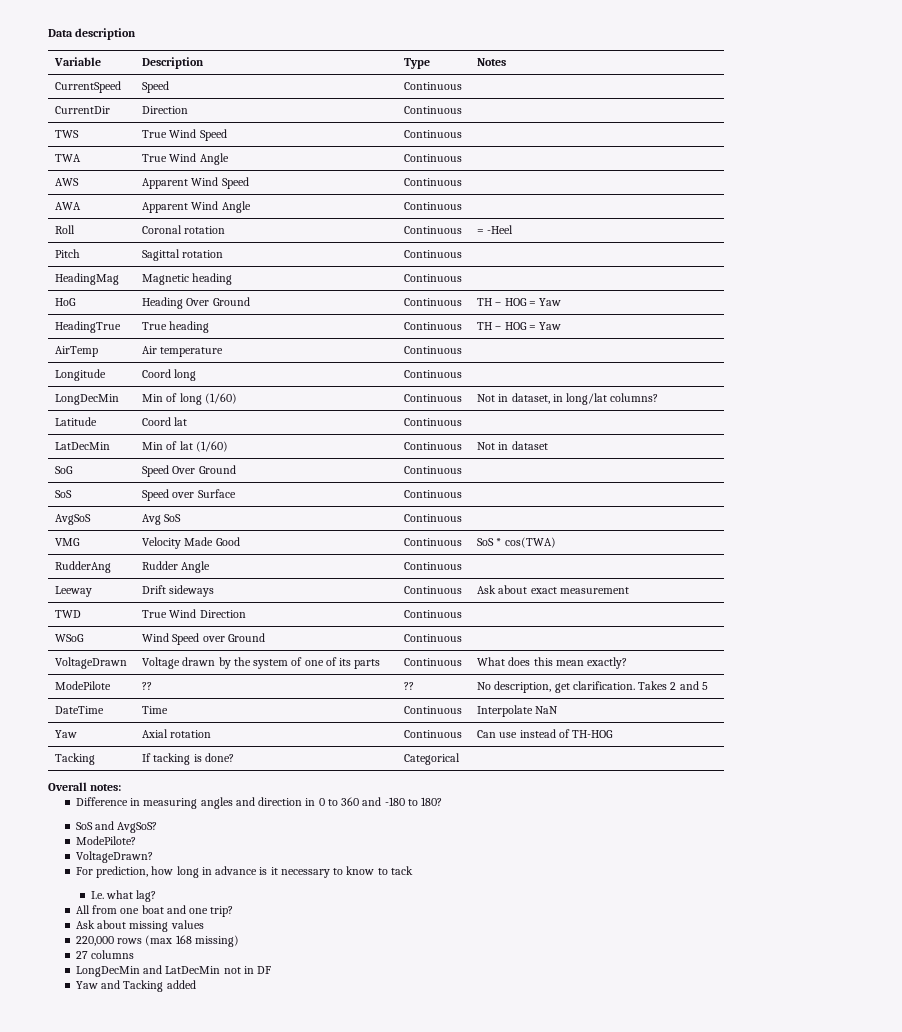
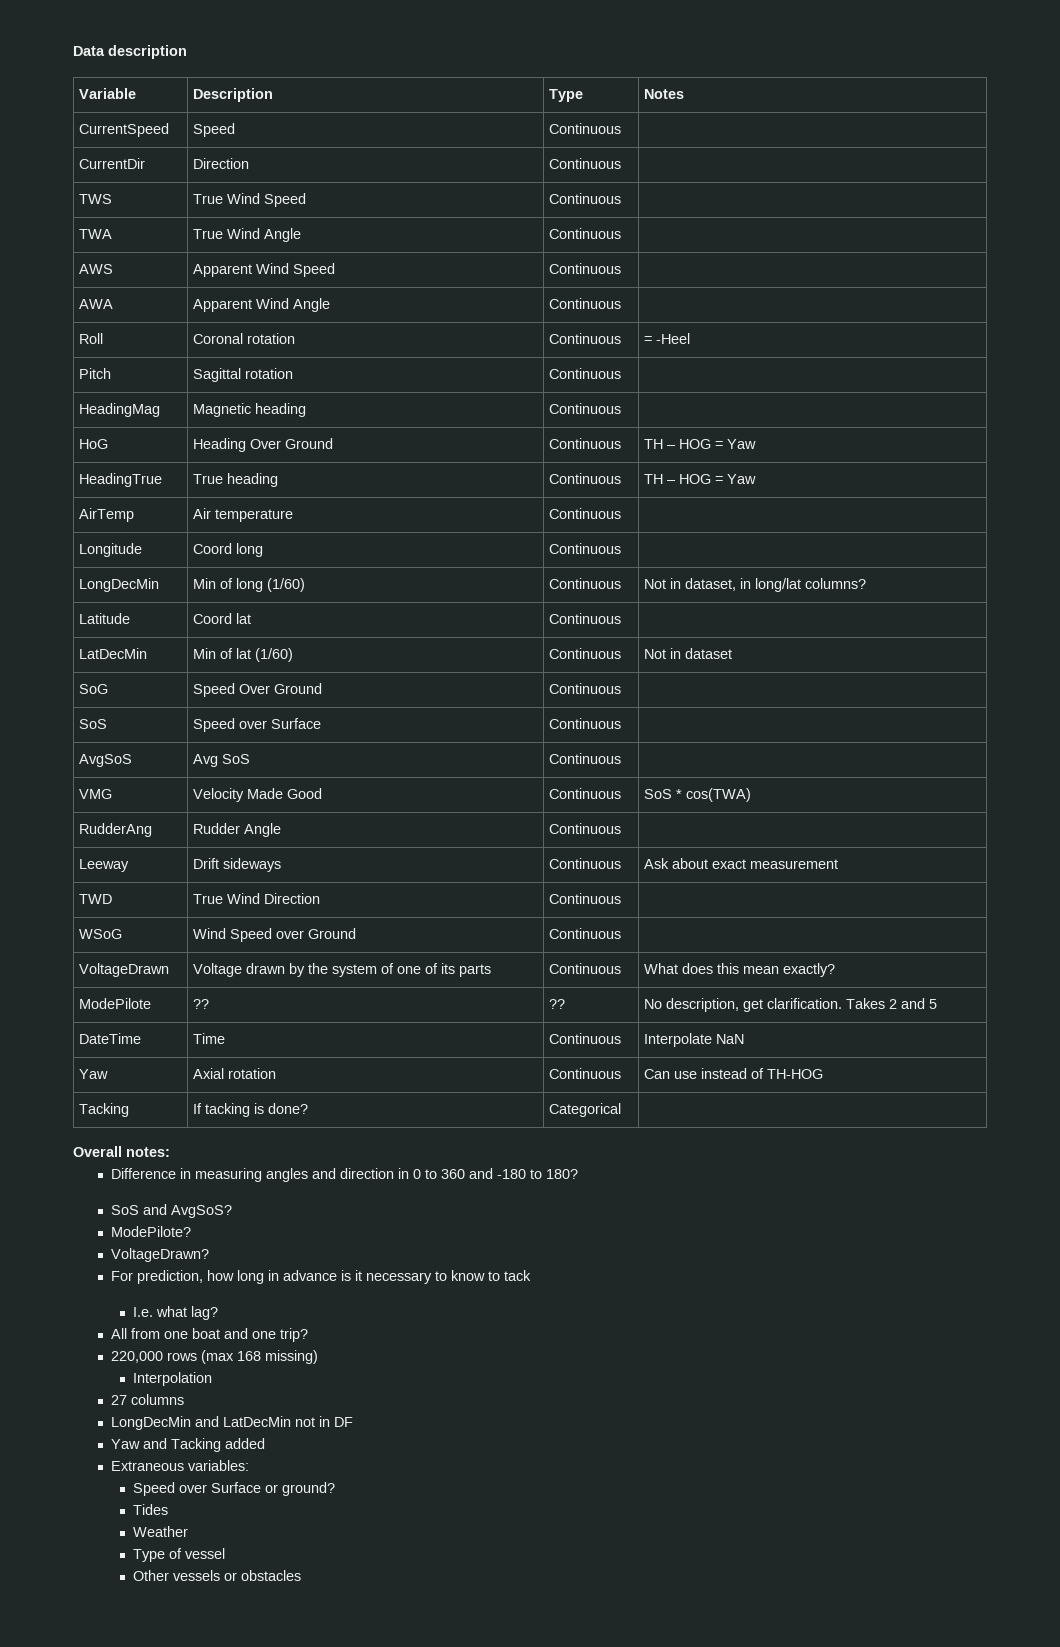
[75,920,204,932] // Ask about missing values -> (308, 1335) none
(239, 941) none -> [132,1372,212,1386] // Interpolation
(196, 984) none -> [110,1460,249,1471] [132,1482,335,1496] [132,1504,168,1515] [132,1526,188,1537] [132,1548,225,1562] [132,1570,301,1581] // Extraneous variables: // Speed over Surface or ground? // Tides // Weather // Type of vessel // Other vessels or obstacles

